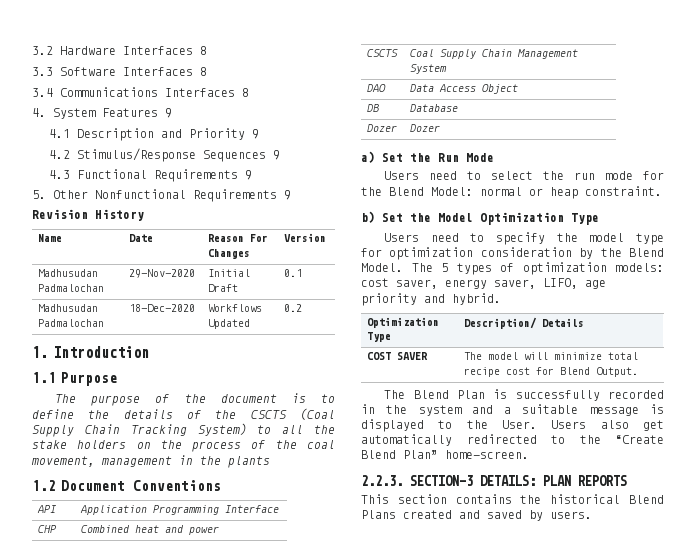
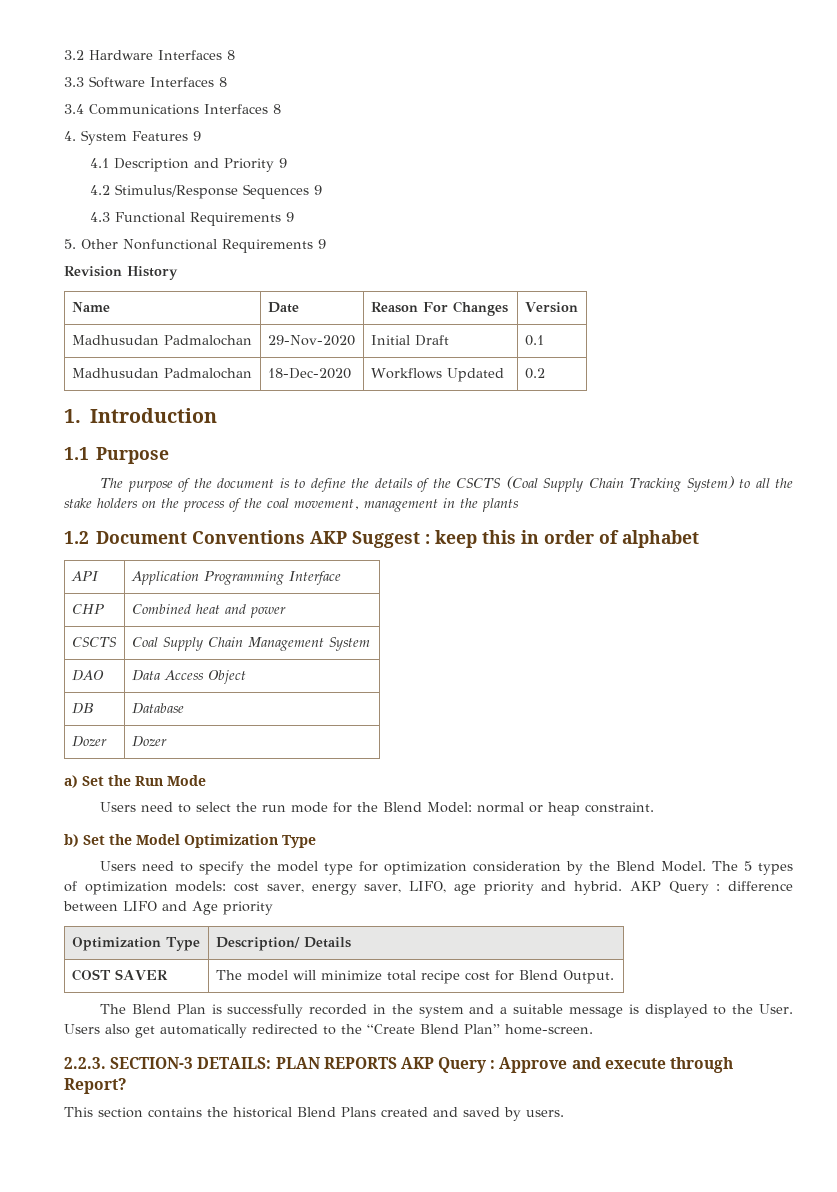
(221, 485) none -> [310,530,700,548] AKP Suggest : keep this in order of alphabet
(501, 299) none -> [629,881,794,895] [63,901,273,915] AKP Query : difference between LIFO and Age priority
(627, 480) none -> [400,1057,734,1073] [64,1078,127,1094] AKP Query : Approve and execute through Report?

